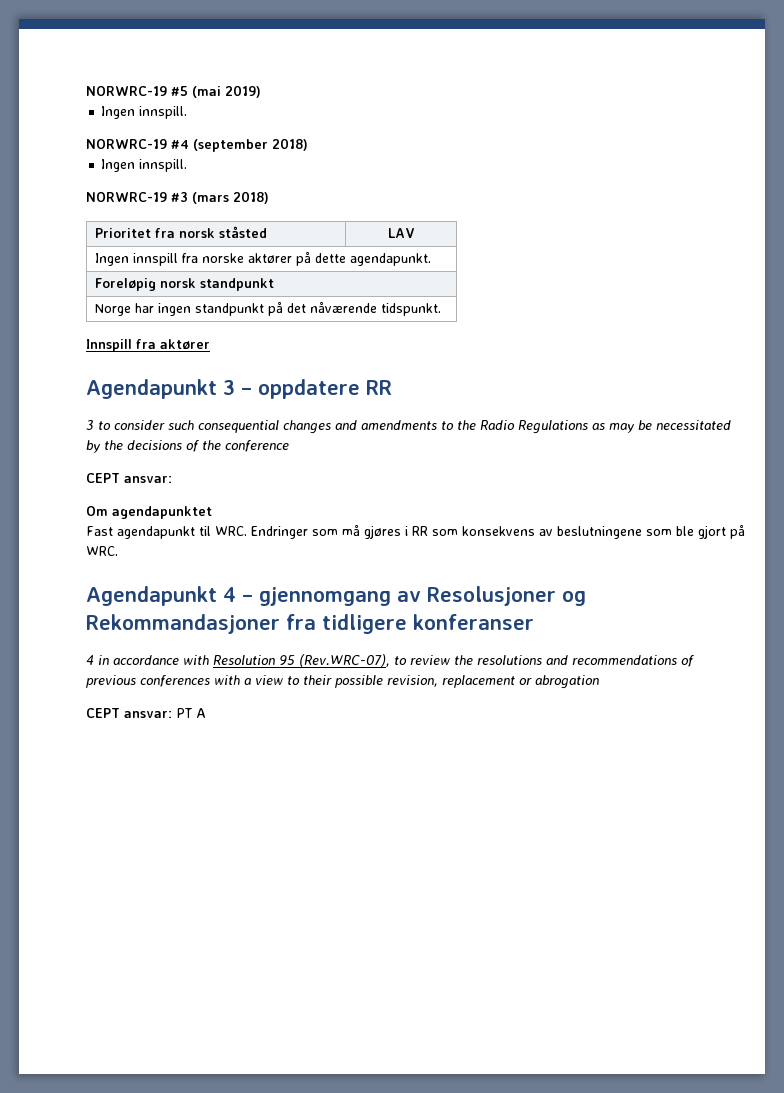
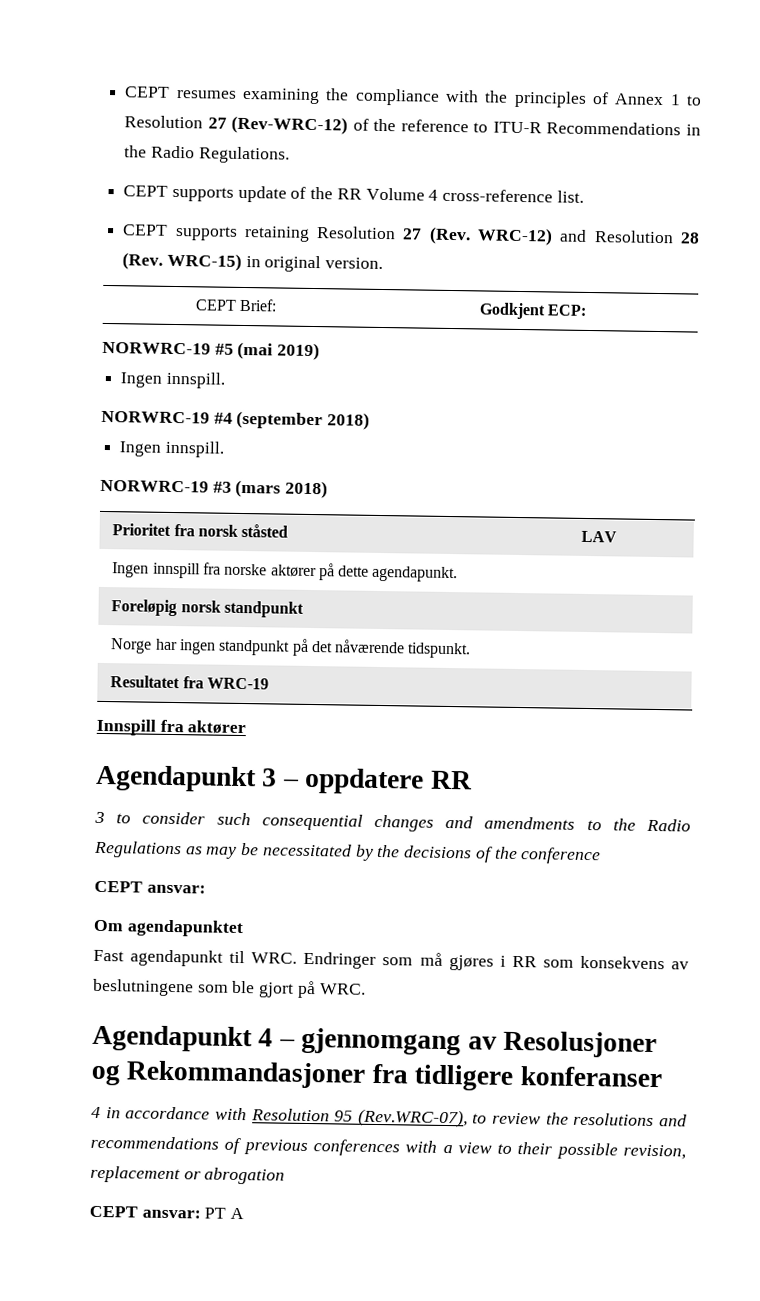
(86, 91) none -> [124,86,702,108] [124,115,701,136] [124,145,290,164] [123,185,584,203] [122,224,700,246] [122,252,384,273] [194,298,278,312] [478,302,588,320] CEPT resumes examining the compliance with the principles of Annex 1 to Resolution 27 (Rev-WRC-12) of the reference to ITU-R Recommendations in the Radio Regulations. // CEPT supports update of the RR Volume 4 cross-reference list. // CEPT supports retaining Resolution 27 (Rev. WRC-12) and Resolution 28 (Rev. WRC-15) in original version. // CEPT Brief: | Godkjent ECP: //
(441, 309) none -> [110,675,269,690] // Resultatet fra WRC-19

